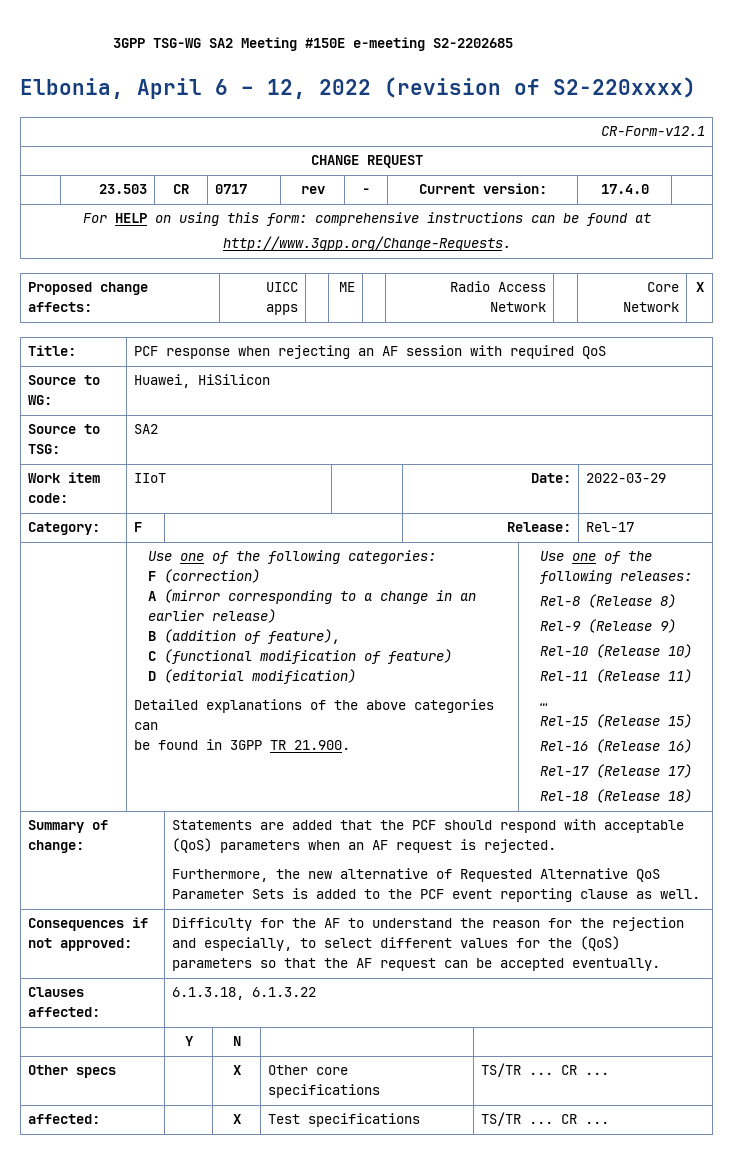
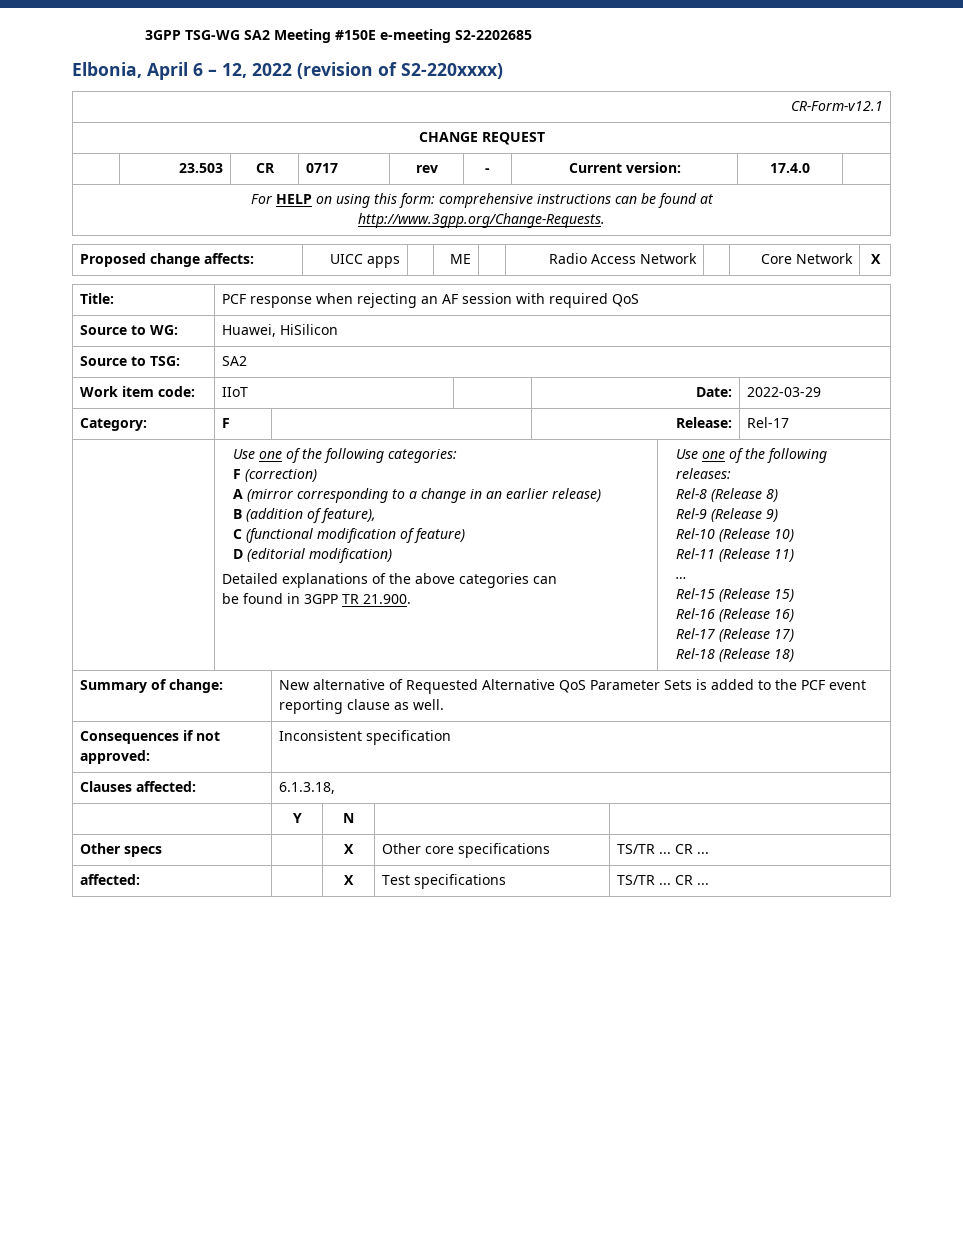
[172,819,685,833] [172,838,557,853] [172,869,333,882] Statements are added that the PCF should respond with acceptable (QoS) parameters when an AF request is rejected. // Furthermore, the new -> [278,680,309,690] New
[172,917,685,931] [172,936,621,951] [172,958,661,971] Difficulty for the AF to understand the reason for the rejection and especially, to select different values for the (QoS) parameters so that the AF request can be accepted eventually. -> [278,730,451,745] Inconsistent specification
[252,987,317,997] 6.1.3.22 -> (335, 788) none

